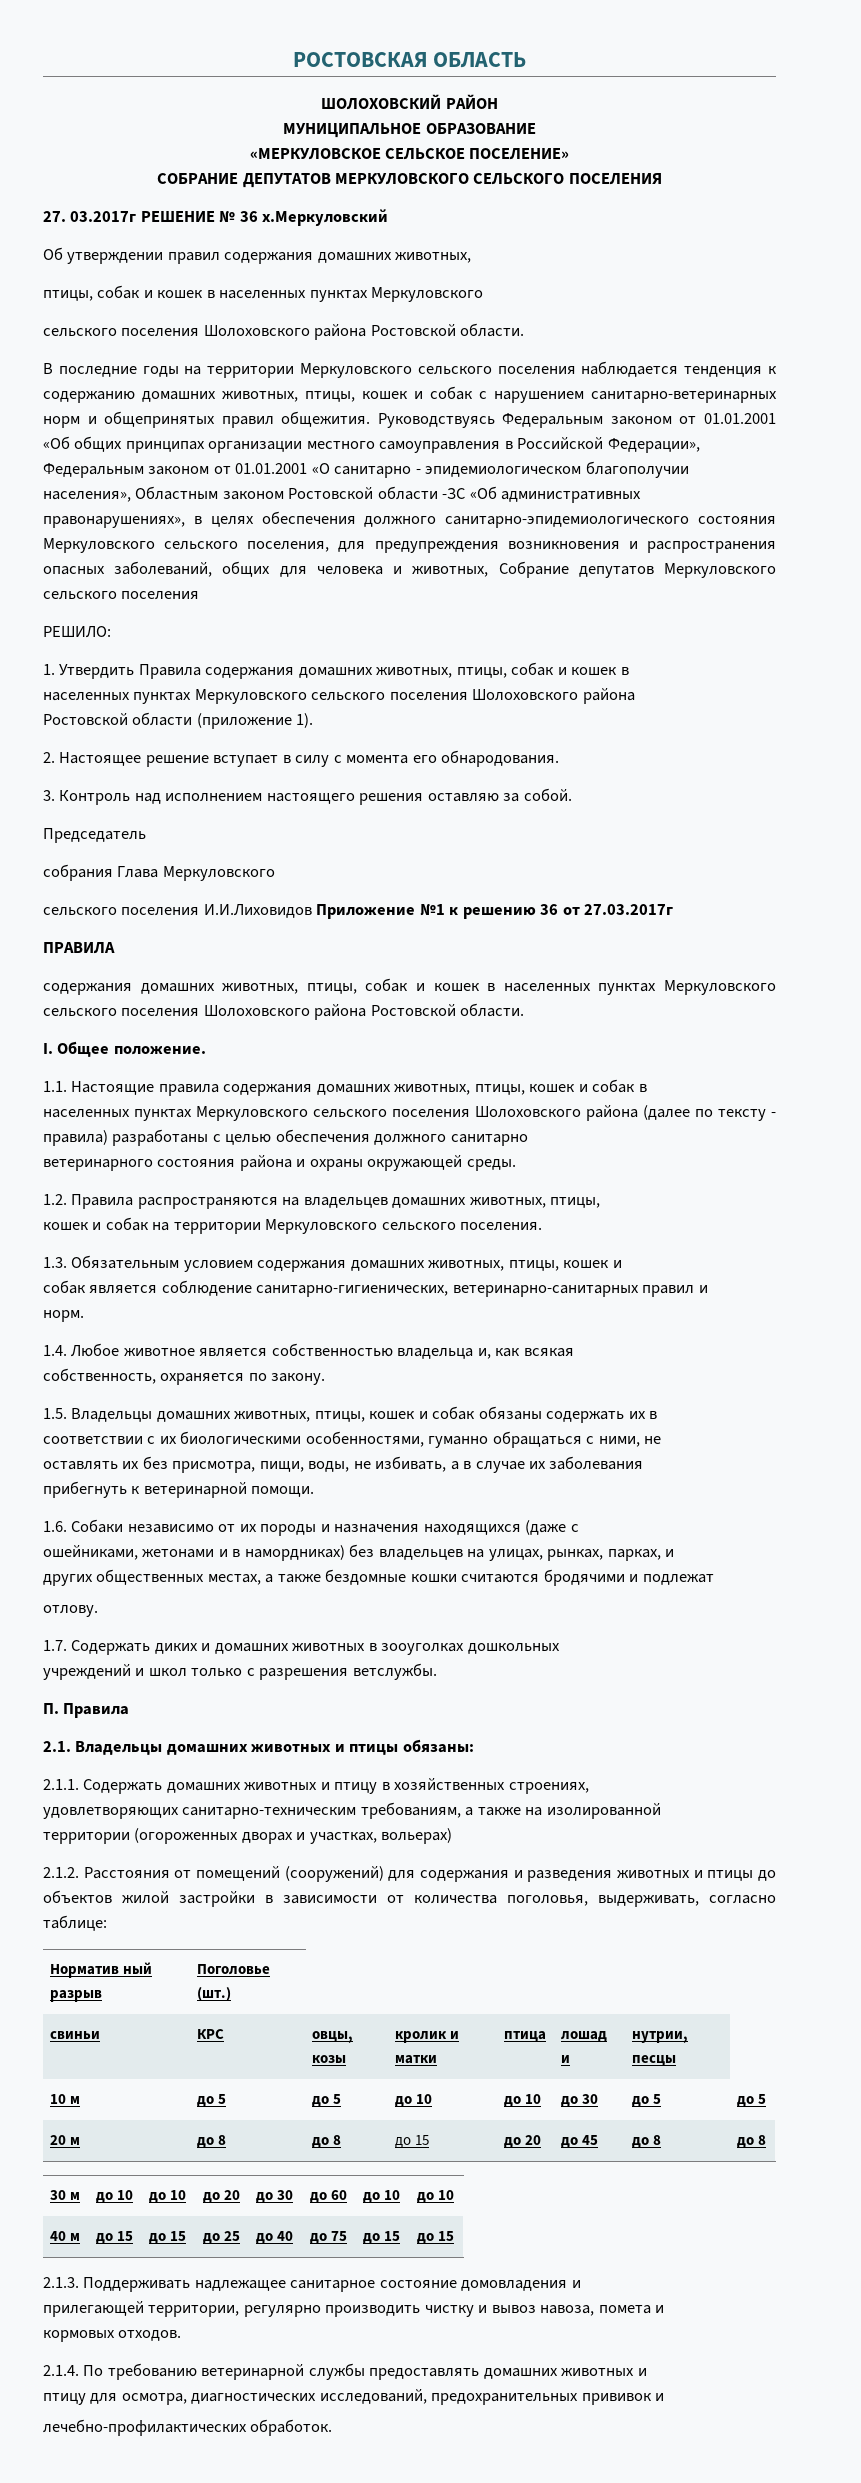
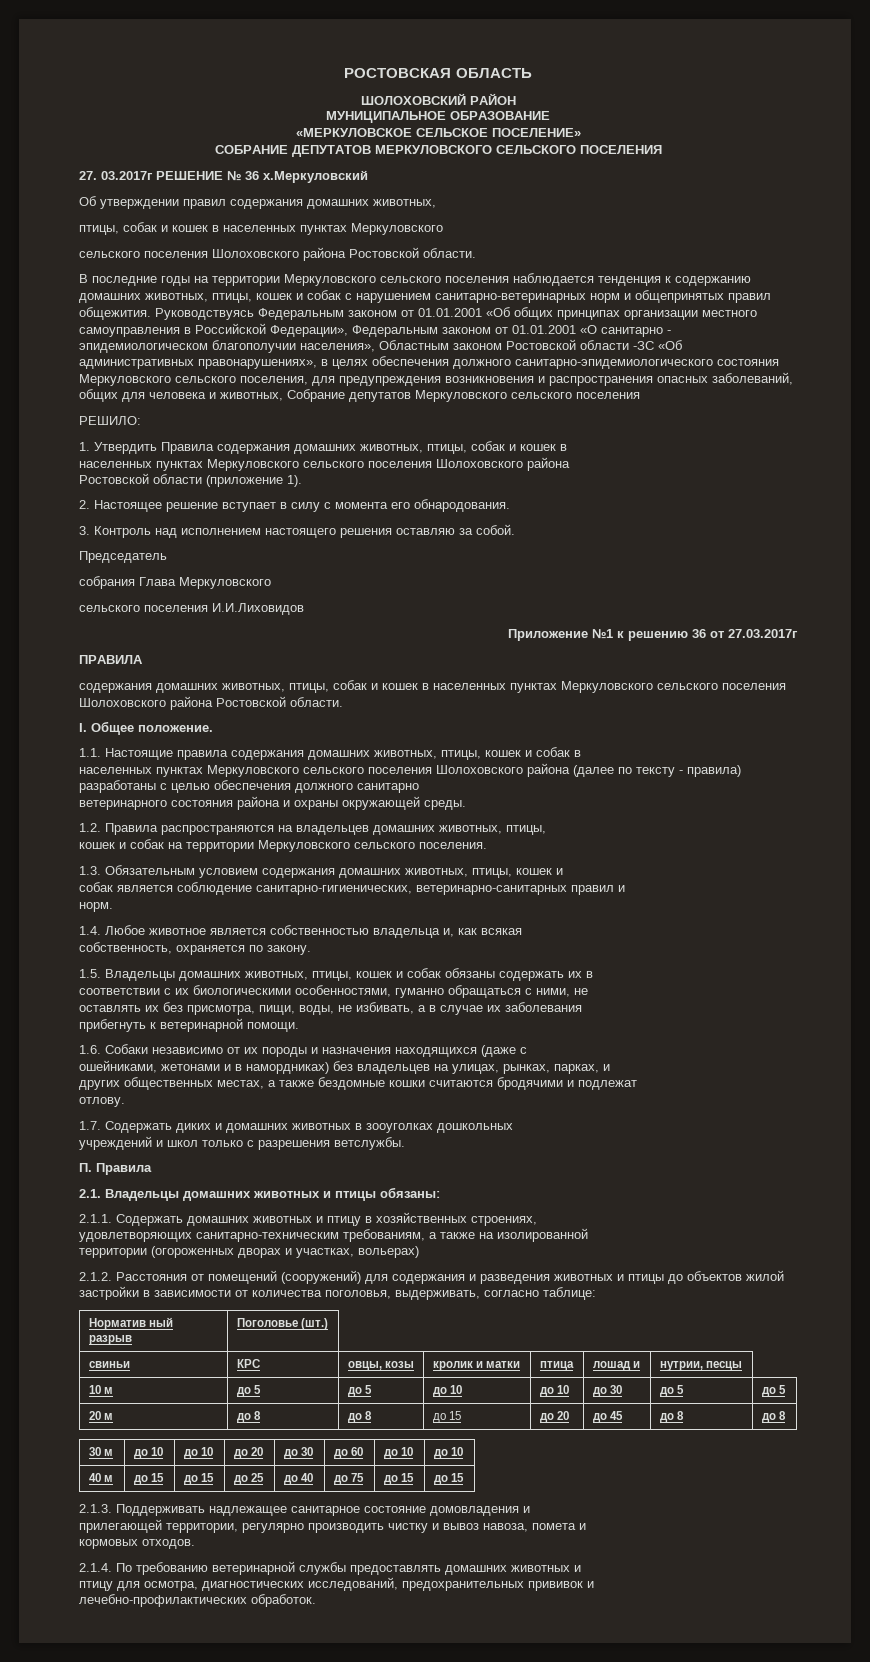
(312, 911) none -> (304, 609) //

